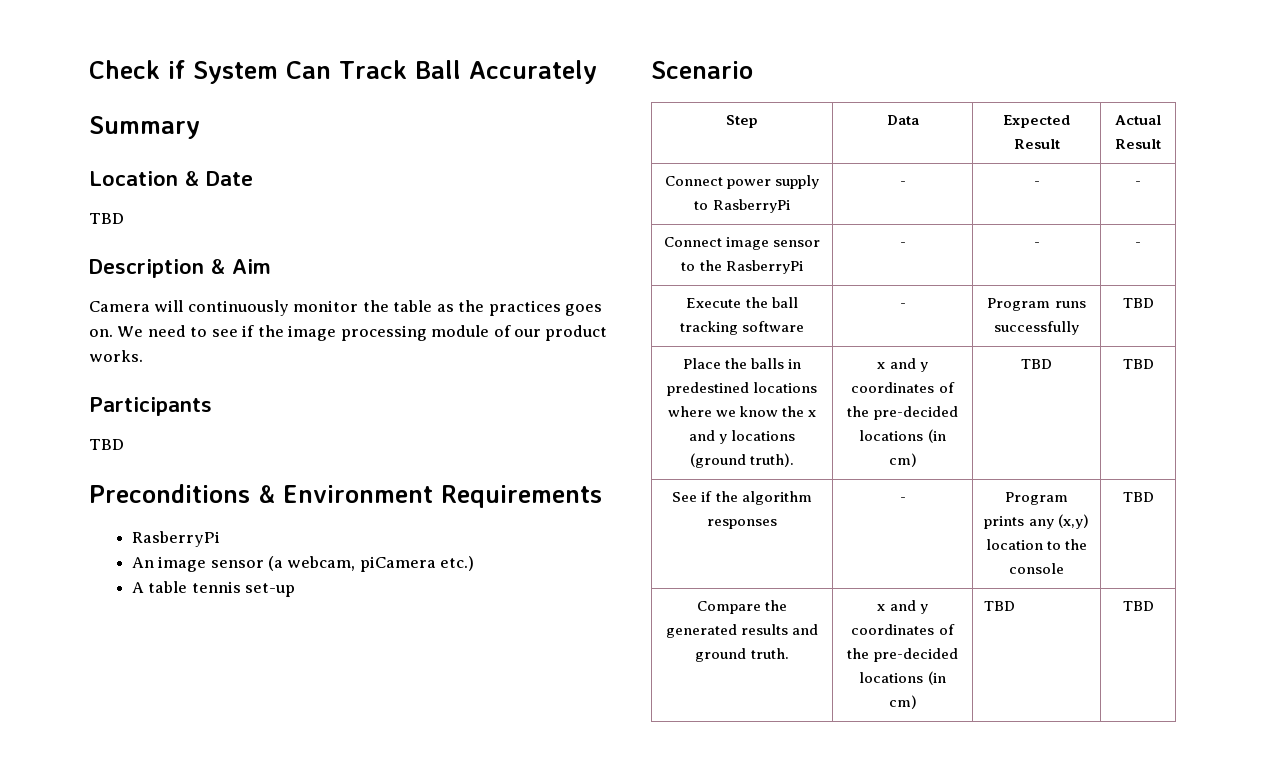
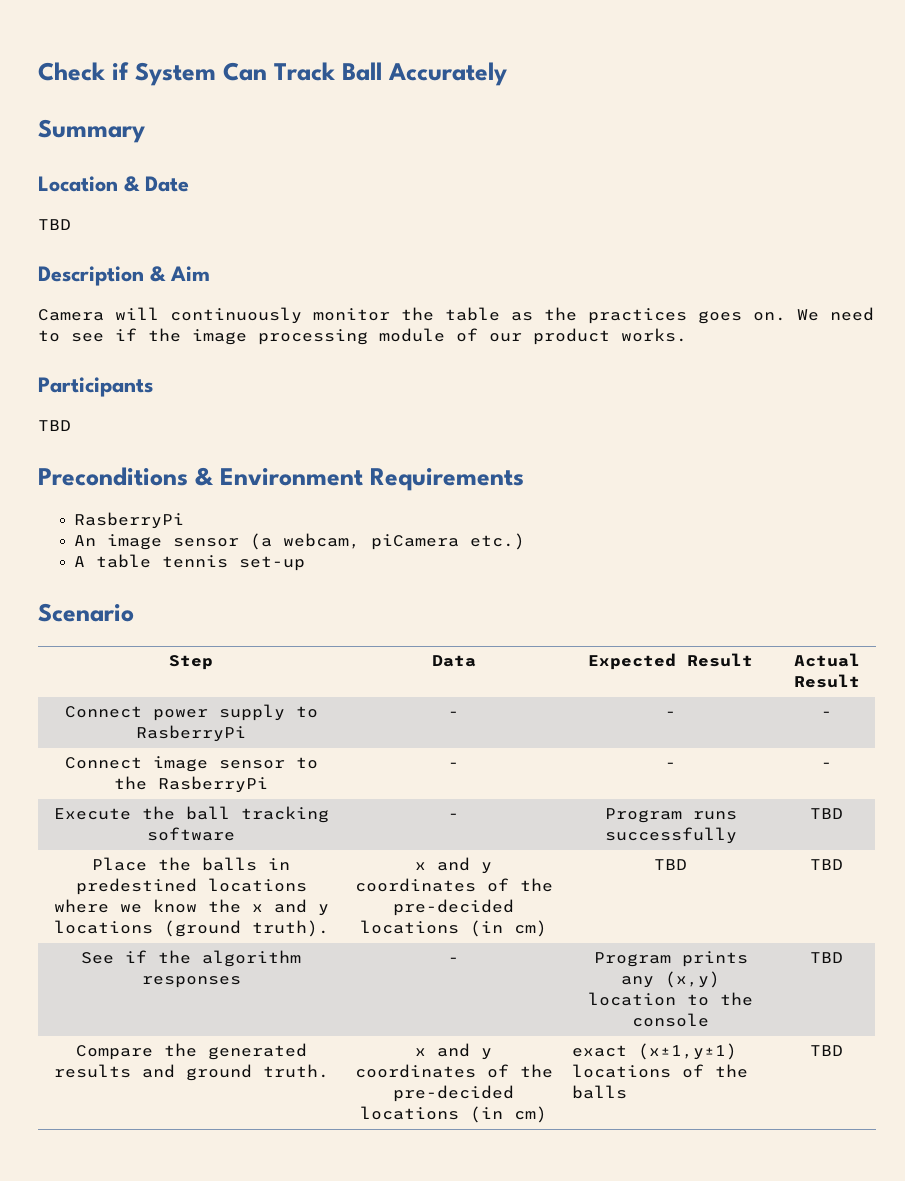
[983,601,1015,611] TBD -> [571,1043,737,1060] [571,1064,748,1078] [571,1085,627,1099] exact (x±1,y±1) locations of the balls

